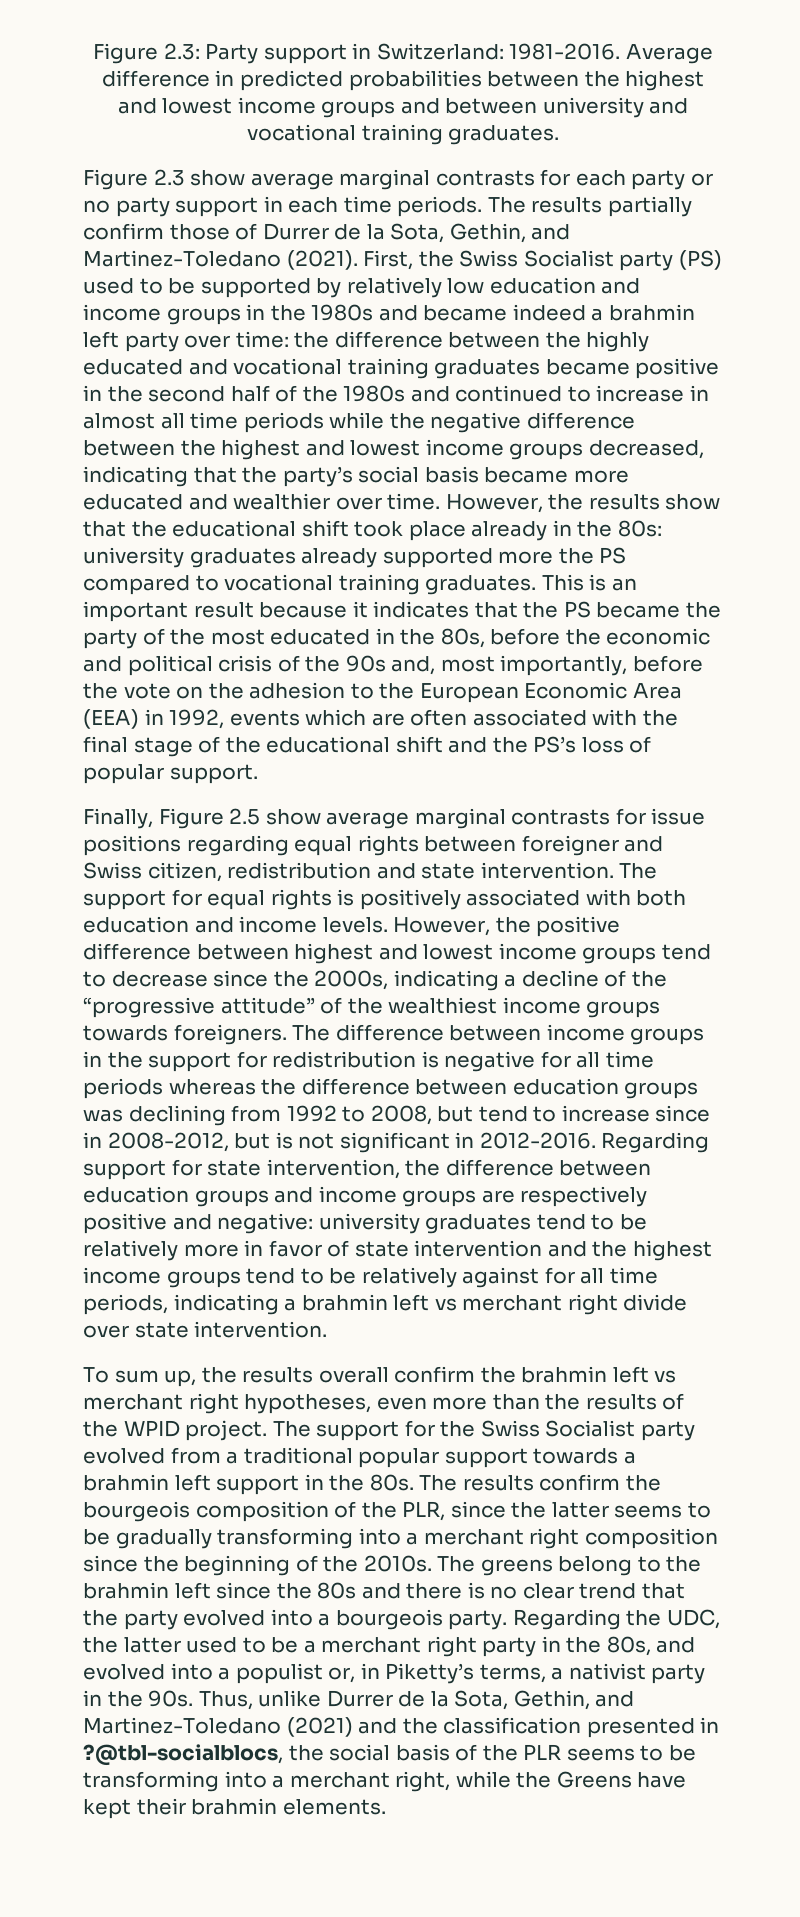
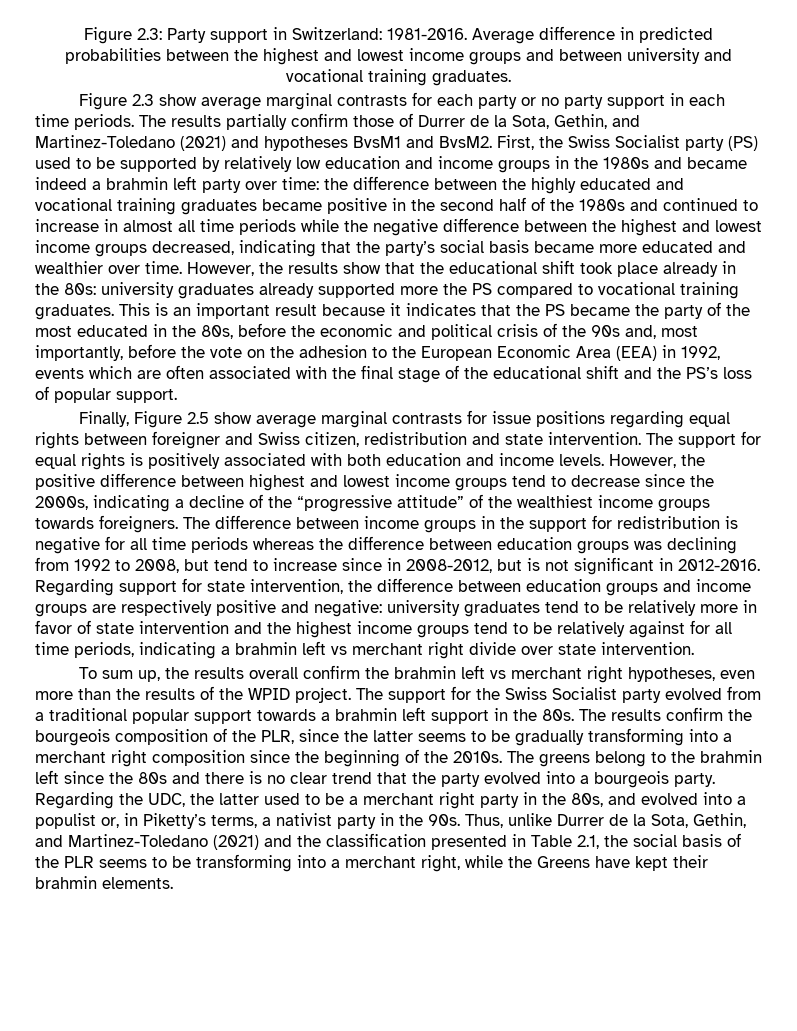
[286,250,358,270] (2021). -> [180,136,492,151] (2021) and hypotheses BvsM1 and BvsM2.
[83,1744,283,1766] ?@tbl-socialblocs, -> [531,835,599,849] Table 2.1,

